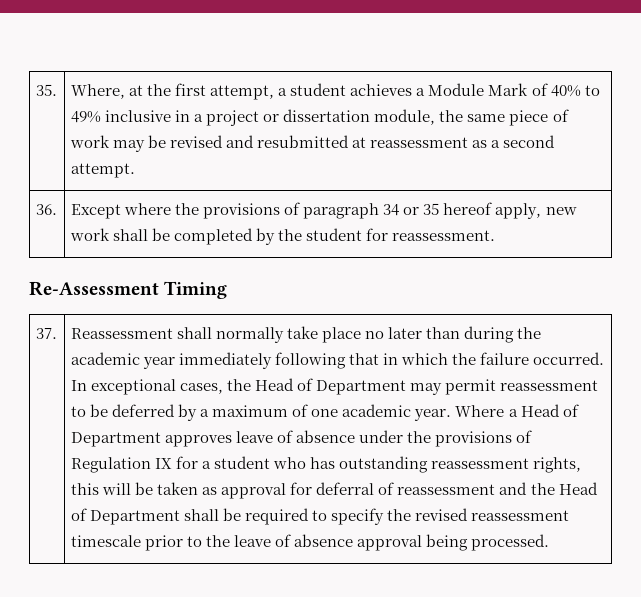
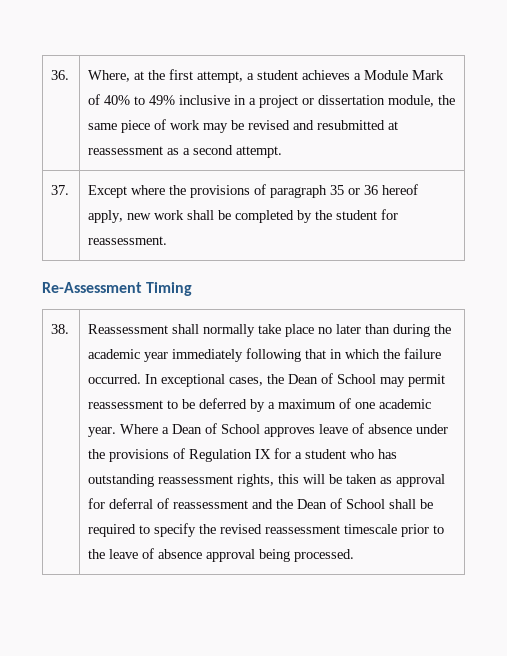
[35,84,57,96] 35. -> [51,70,70,80] 36.
[35,204,57,215] 36. -> [51,185,70,195] 37.
[383,203,440,216] 34 or 35 -> [330,185,379,195] 35 or 36
[35,328,57,339] 37. -> [51,324,70,334] 38.
[255,378,407,395] Head of Department -> [288,373,377,384] Dean of School
[520,404,579,417] [70,432,161,447] Head of Department -> [172,423,261,434] Dean of School
[558,482,598,495] [70,508,181,525] Head of Department -> [297,498,386,509] Dean of School

